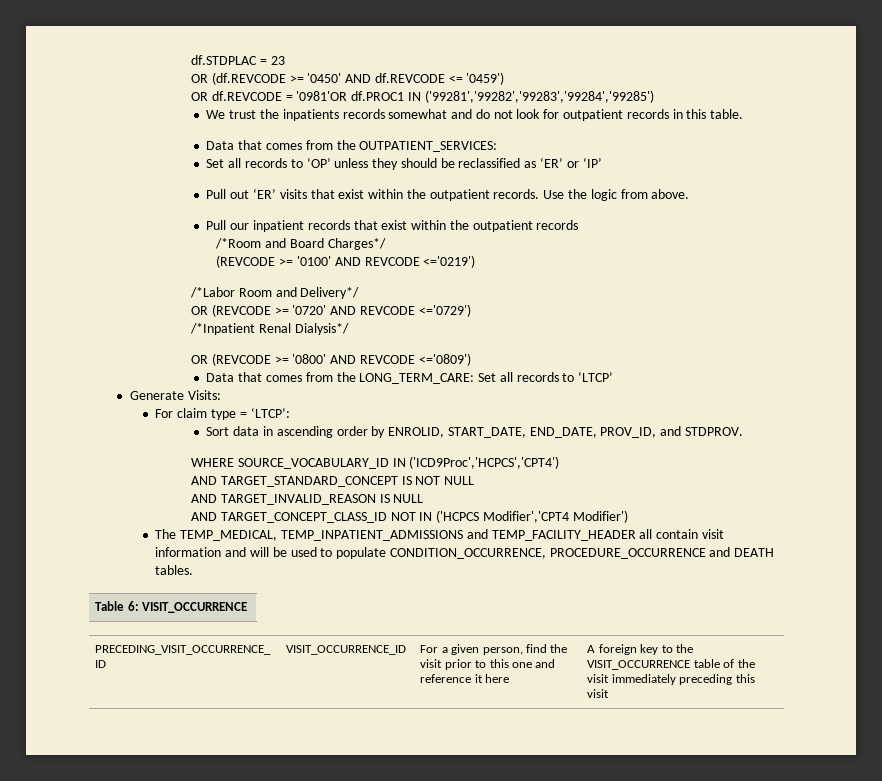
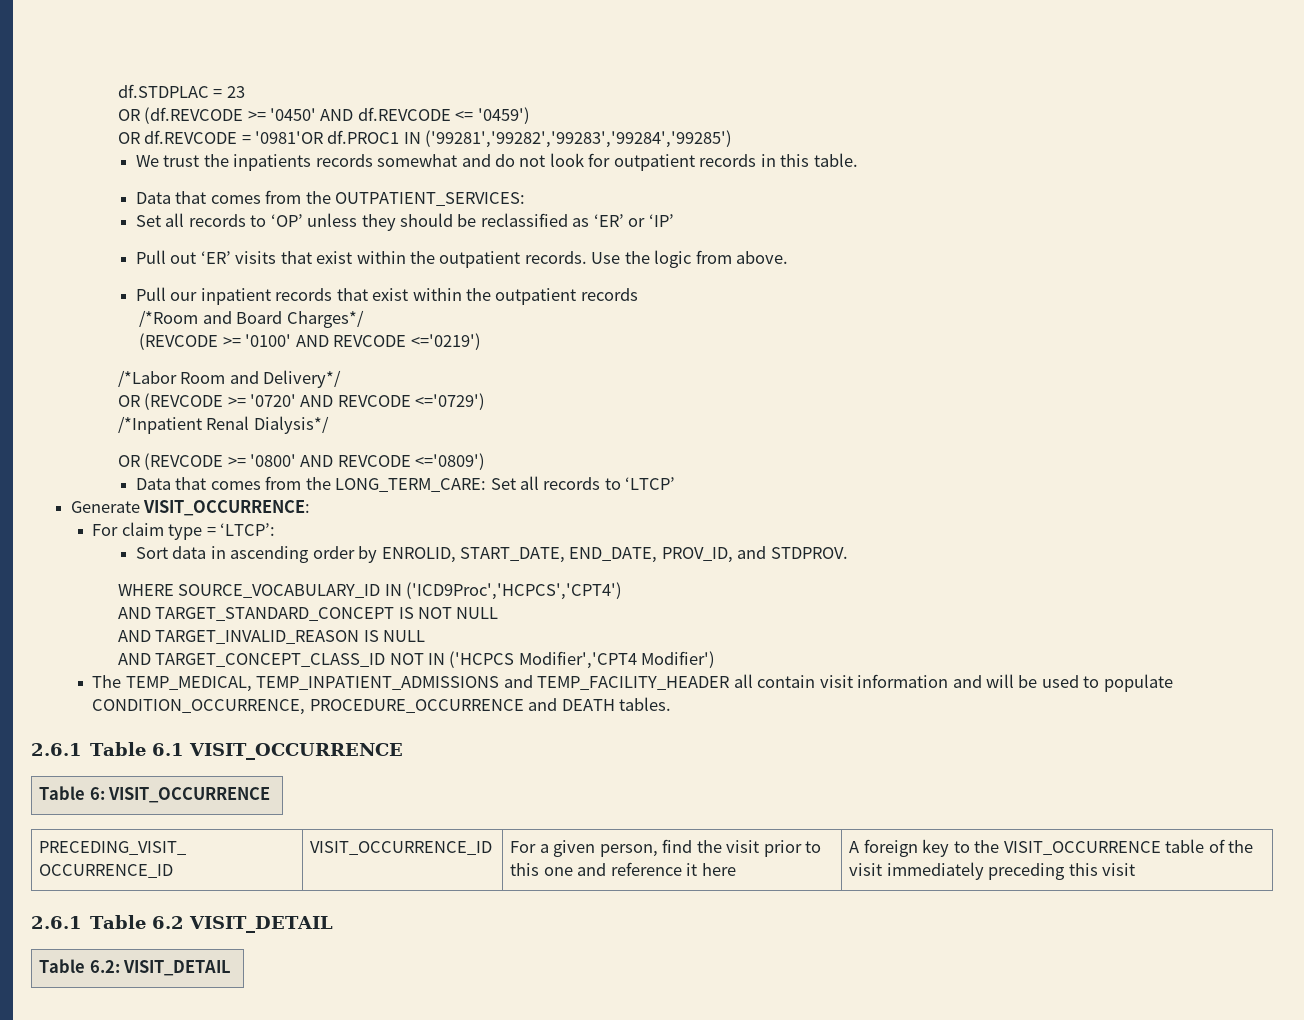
[187,390,221,400] Visits: -> [143,500,311,516] VISIT_OCCURRENCE:
(194, 570) none -> [31,742,404,760] // 2.6.1 Table 6.1 VISIT_OCCURRENCE
(610, 693) none -> [31,915,334,933] [39,959,232,976] // 2.6.1 Table 6.2 VISIT_DETAIL // Table 6.2: VISIT_DETAIL

